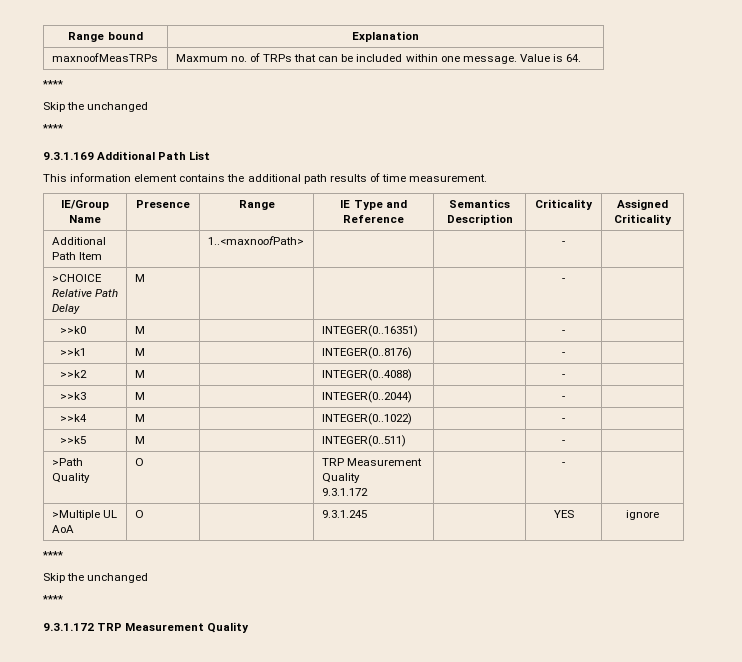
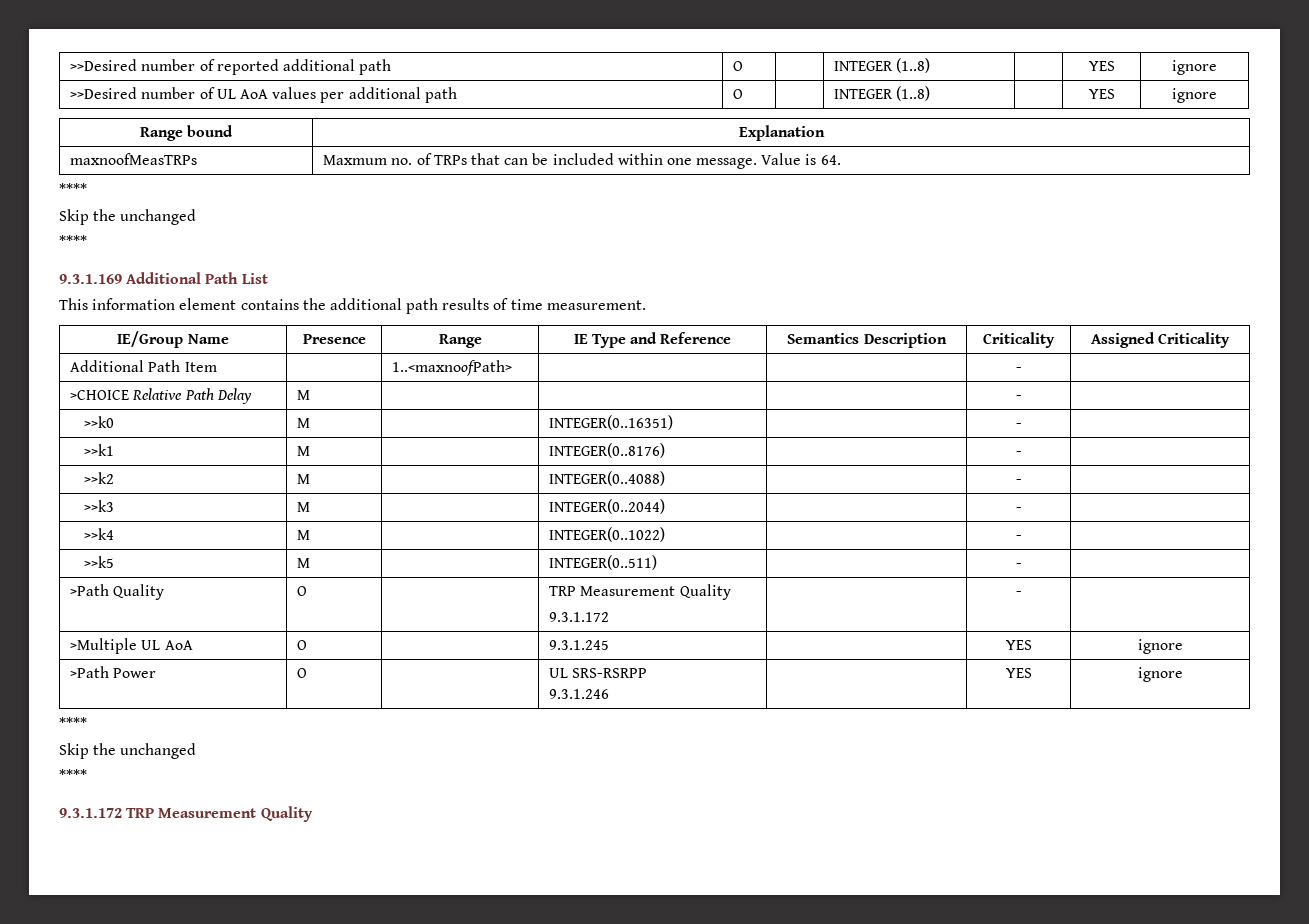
(68, 37) none -> [70,59,392,75] [733,61,744,71] [834,58,931,73] [1088,61,1115,71] [1172,60,1217,75] [70,87,457,103] [733,89,744,99] [834,86,931,101] [1088,89,1115,99] [1172,88,1217,103] >>Desired number of reported additional path | O | | INTEGER (1..8) | | YES | ignore // >>Desired number of UL AoA values per additional path | O | | INTEGER (1..8) | | YES | ignore //
(659, 515) none -> [70,666,157,678] [297,668,308,678] [549,668,648,678] [549,689,610,699] [1005,668,1032,678] [1137,667,1183,682] // >Path Power | O | | UL SRS-RSRPP // 9.3.1.246 | | YES | ignore

